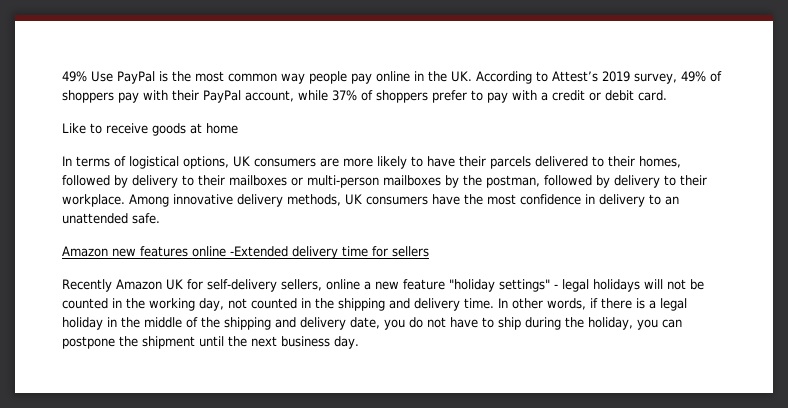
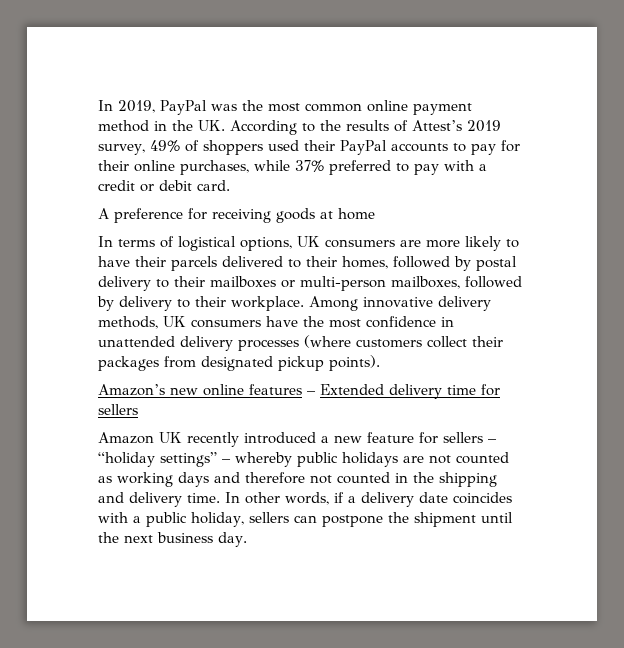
[62,71,410,84] 49% Use PayPal is the most common way people pay online -> [98,100,472,115] [98,120,149,132] In 2019, PayPal was the most common online payment method
(548, 76) none -> [320,120,408,132] the results of
[118,90,467,103] pay with their PayPal account, while 37% of shoppers prefer -> [267,140,520,155] [98,160,391,175] used their PayPal accounts to pay for their online purchases, while 37% preferred
[62,123,148,134] Like to receive -> [98,208,271,223] A preference for receiving
(128, 181) none -> [476,256,517,271] postal
[383,175,540,188] mailboxes by the postman, -> [391,276,460,289] mailboxes,
[599,194,679,207] [62,213,160,224] [62,246,288,257] delivery to an unattended safe. // Amazon new features online -Extended -> [98,335,503,351] [98,355,380,371] [98,384,384,396] unattended delivery processes (where customers collect their packages from designated pickup points). // Amazon’s new online features – Extended
[62,279,112,292] Recently -> (138, 409) none
[187,279,704,292] [62,298,224,311] for self-delivery sellers, online a new feature "holiday settings" - legal holidays will not be counted in the working day, -> [187,432,497,447] [98,452,509,467] [98,472,305,487] recently introduced a new feature for sellers – “holiday settings” – whereby public holidays are not counted as working days and therefore
[601,298,687,311] [62,317,658,330] there is a legal holiday in the middle of the shipping and delivery date, you do not have to ship during the holiday, you -> [348,492,512,507] [98,512,289,527] a delivery date coincides with a public holiday, sellers

